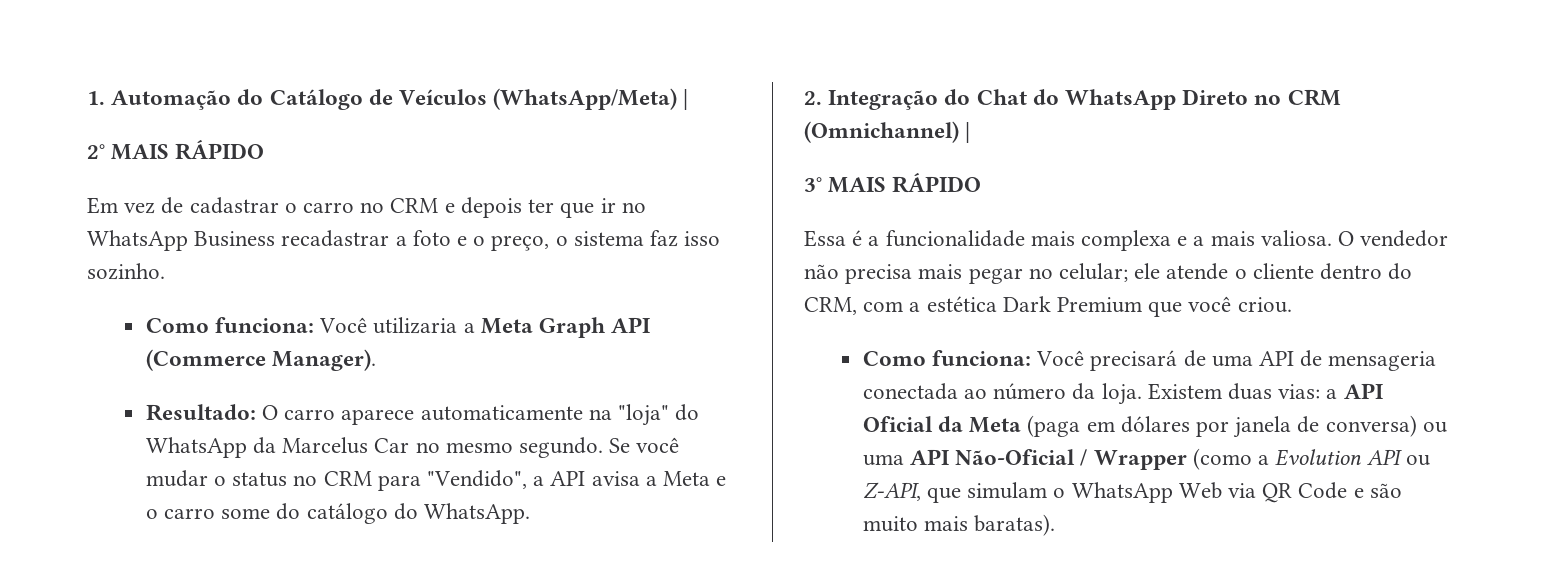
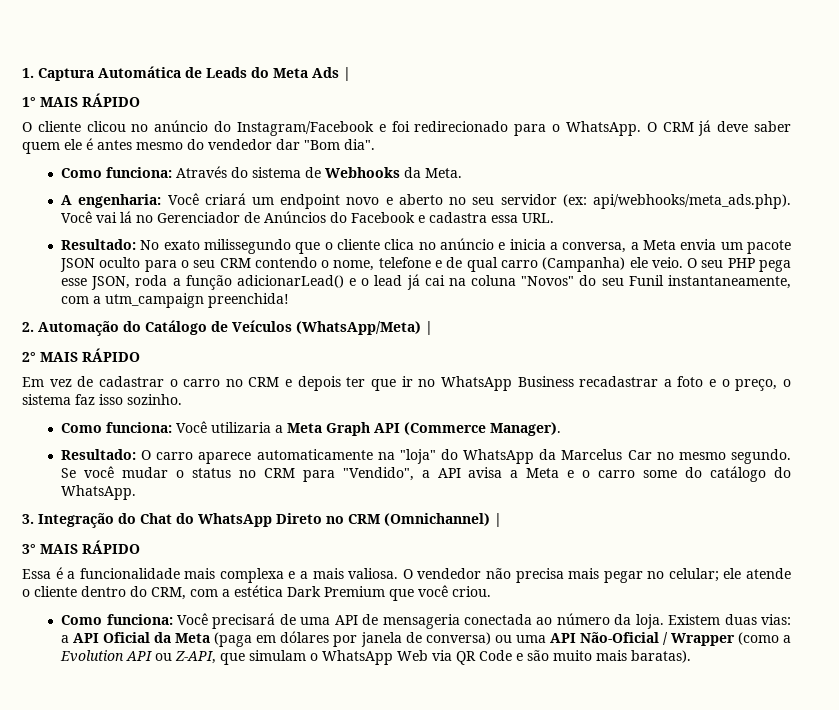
(105, 98) none -> [38,66,351,81] [22,93,140,107] [22,120,792,136] [22,138,375,154] [61,166,463,178] [61,193,792,209] [61,211,555,223] [61,238,791,254] [60,257,792,272] [61,274,792,290] [61,293,290,308] [22,322,34,332] Captura Automática de Leads do Meta Ads | // 1° MAIS RÁPIDO // O cliente clicou no anúncio do Instagram/Facebook e foi redirecionado para o WhatsApp. O CRM já deve saber quem ele é antes mesmo do vendedor dar "Bom dia". // Como funciona: Através do sistema de Webhooks da Meta. // A engenharia: Você criará um endpoint novo e aberto no seu servidor (ex: api/webhooks/meta_ads.php). Você vai lá no Gerenciador de Anúncios do Facebook e cadastra essa URL. // Resultado: No exato milissegundo que o cliente clica no anúncio e inicia a conversa, a Meta envia um pacote JSON oculto para o seu CRM contendo o nome, telefone e de qual carro (Campanha) ele veio. O seu PHP pega esse JSON, roda a função adicionarLead() e o lead já cai na coluna "Novos" do seu Funil instantaneamente, com a utm_campaign preenchida! // 2.
[804,91,822,105] 2. -> [22,514,34,524] 3.

